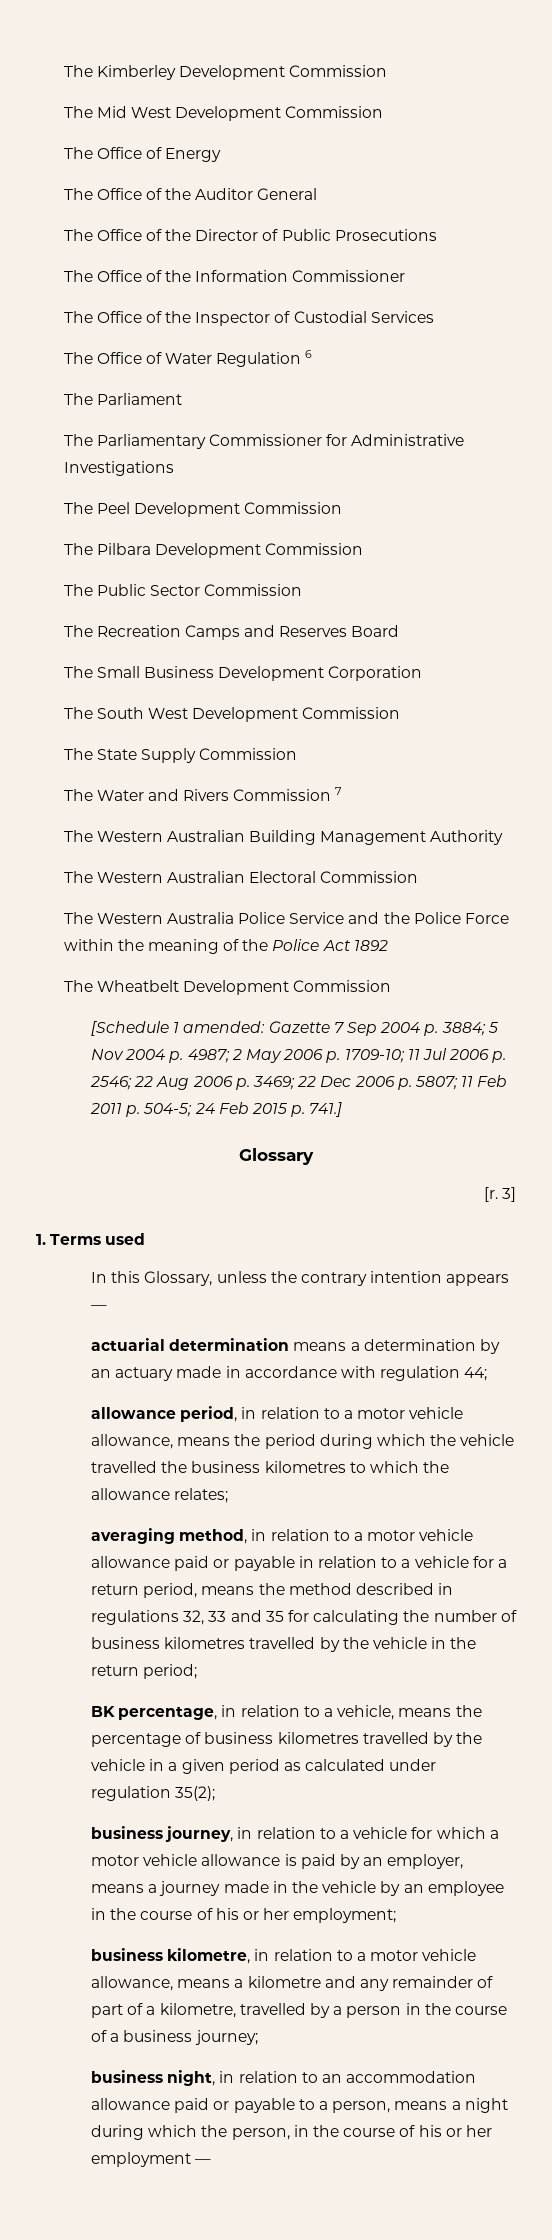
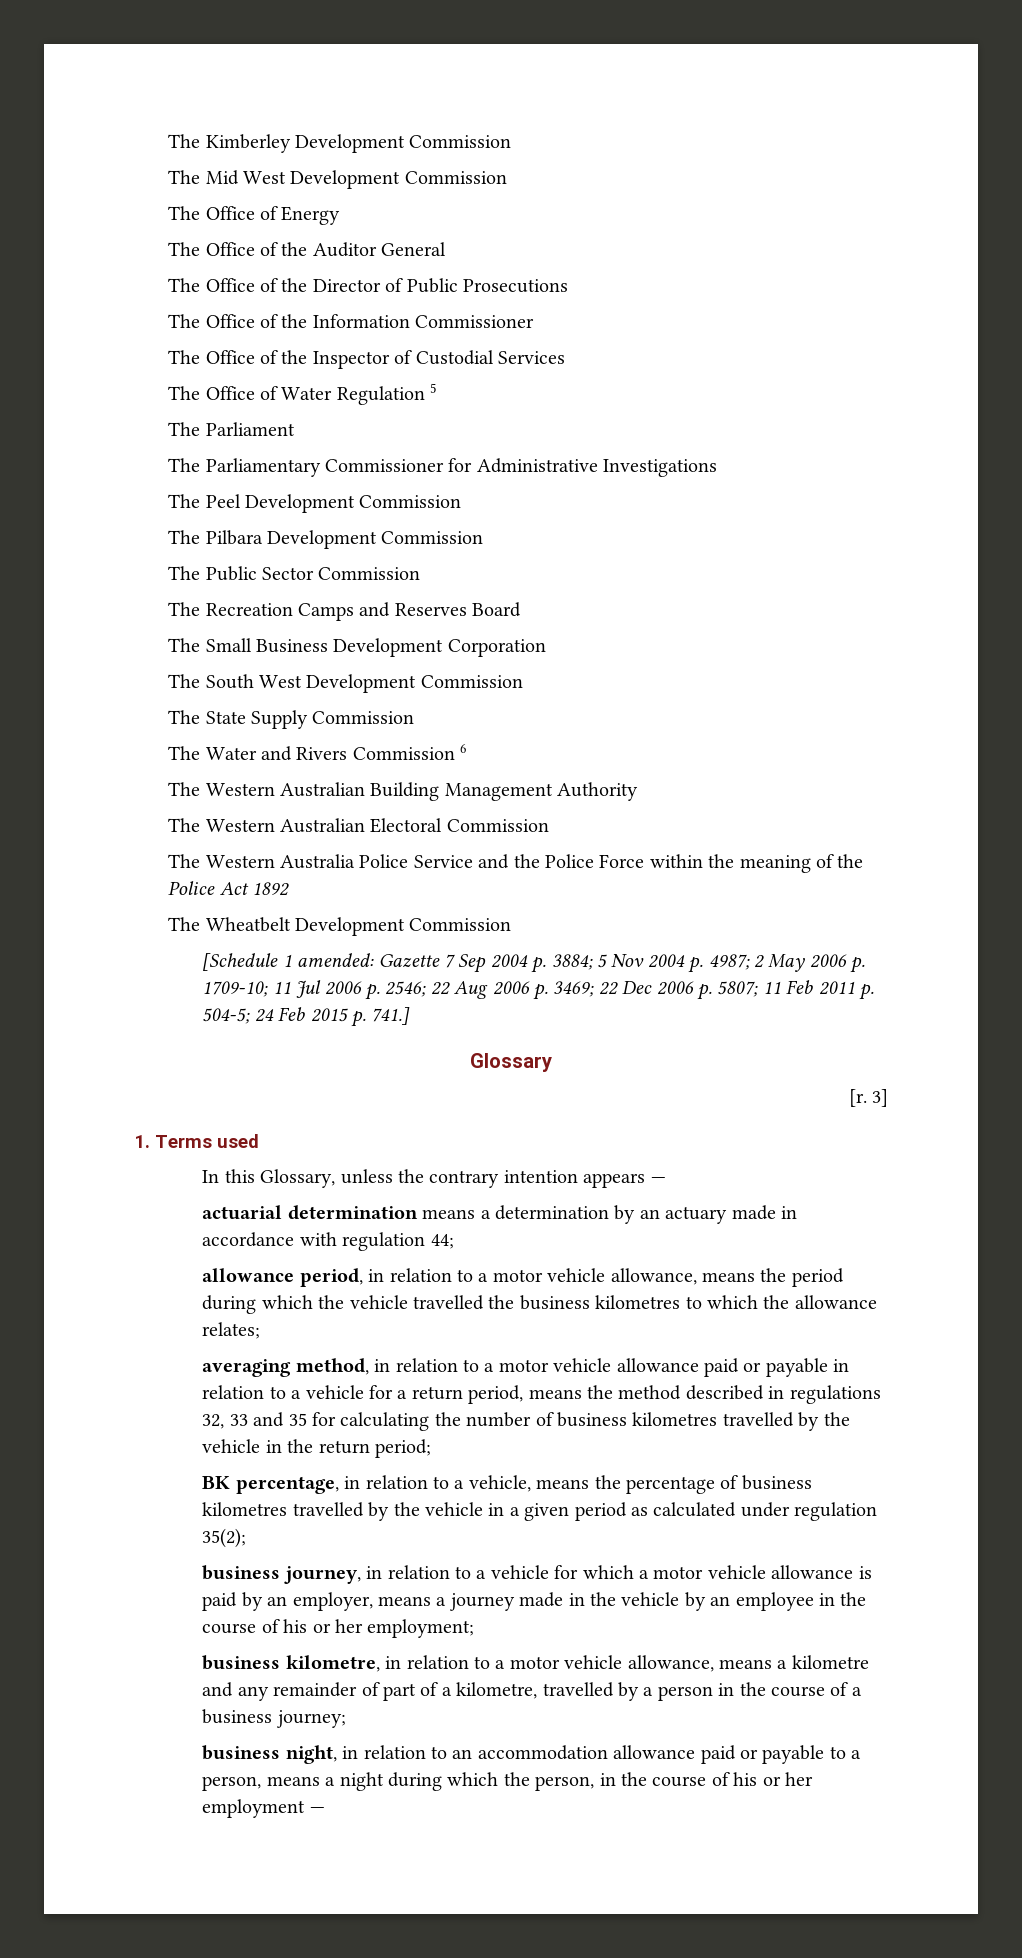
[305,350,313,358] 6 -> [430,383,438,393] 5
[335,787,342,795] 7 -> [460,744,468,753] 6

